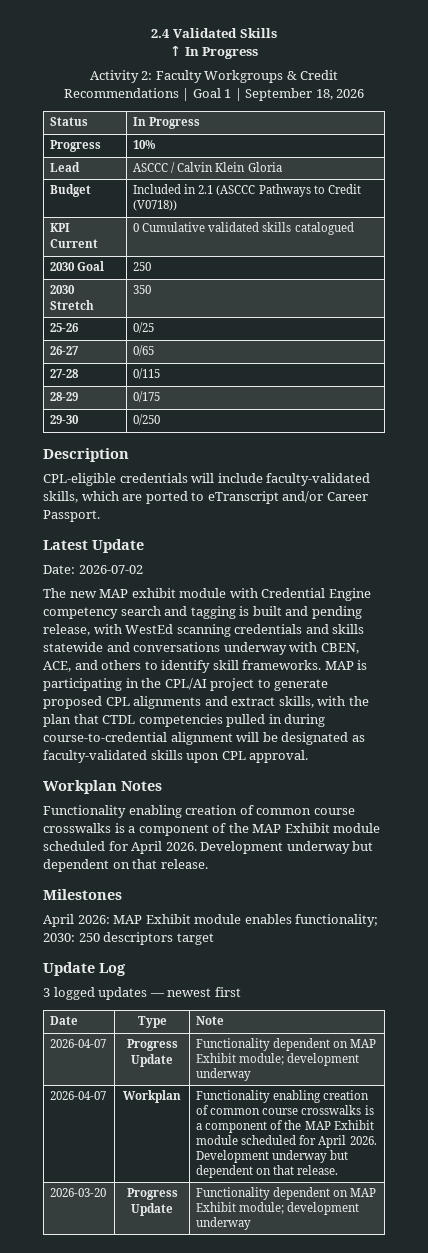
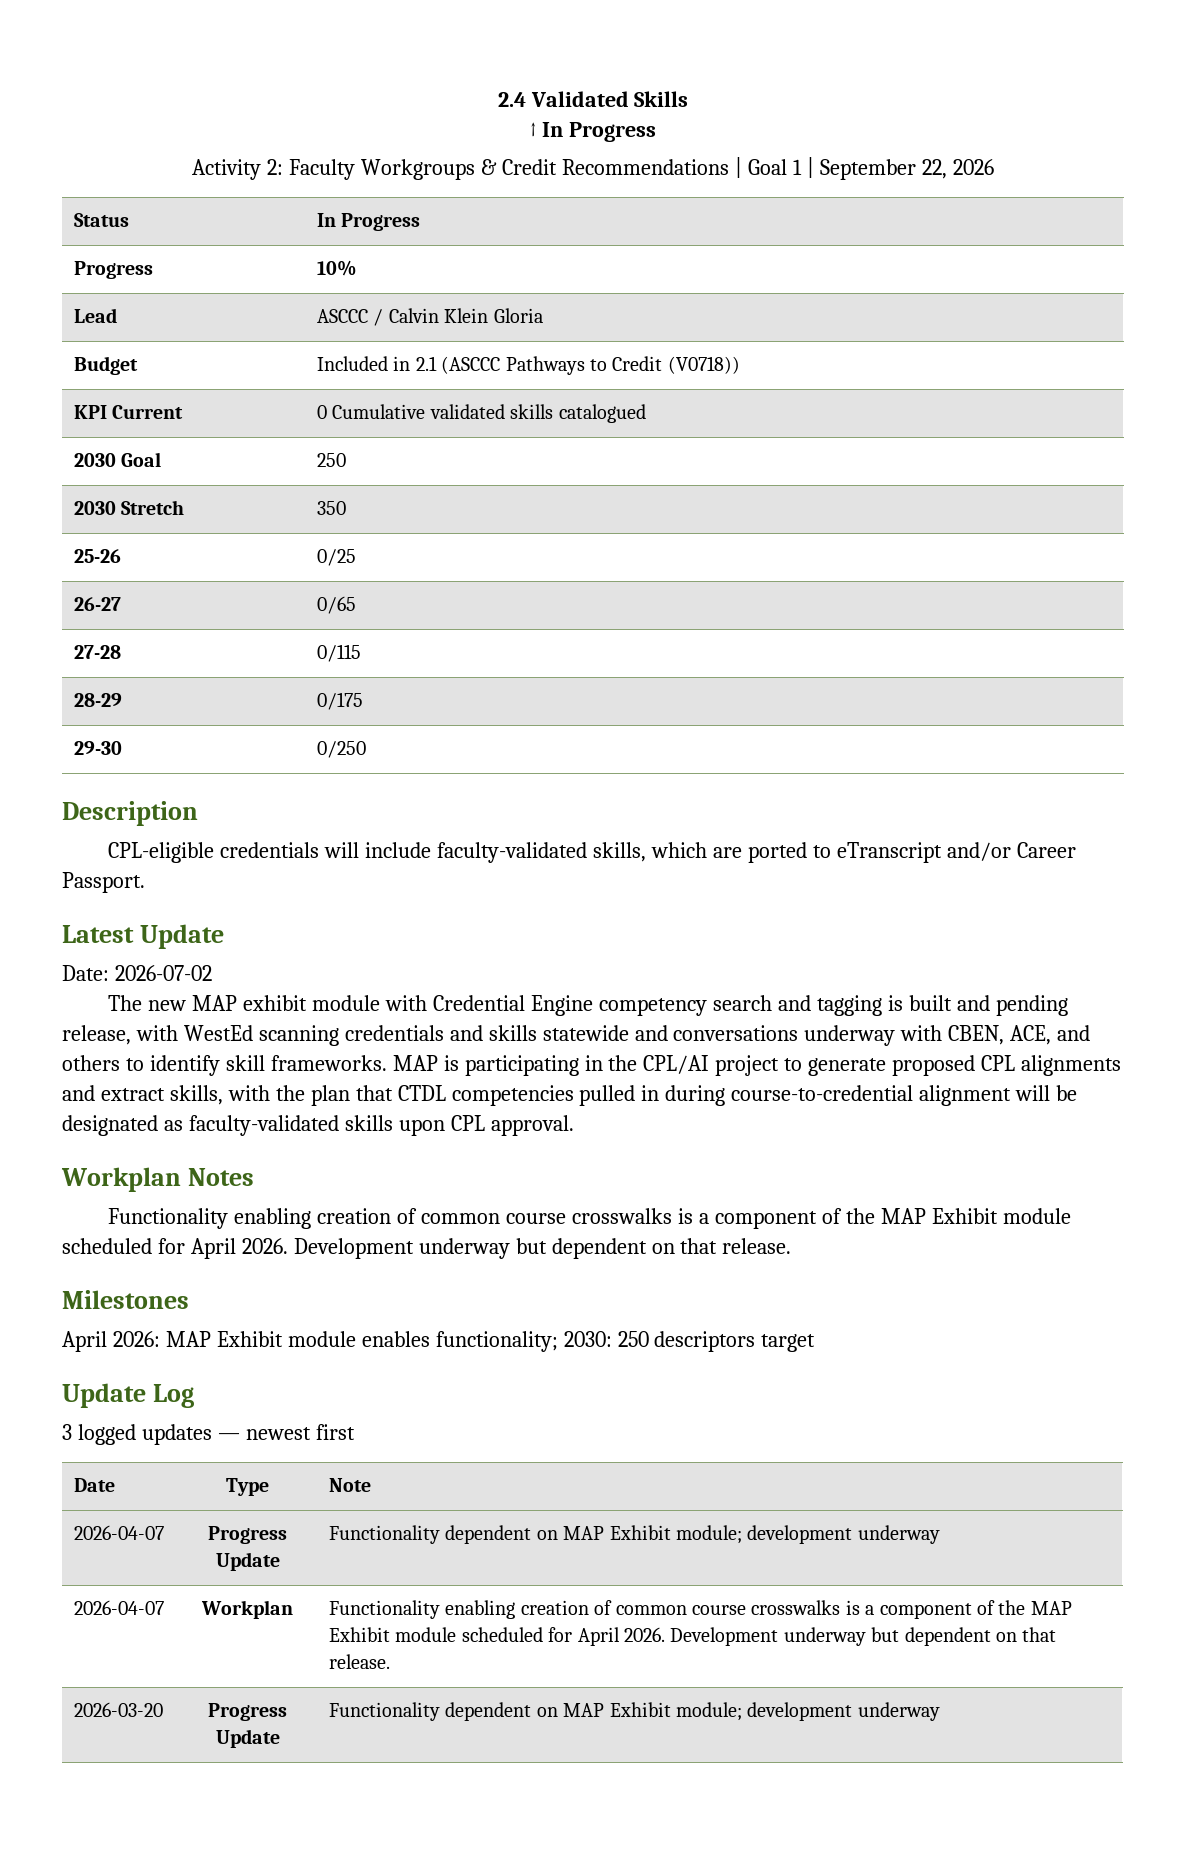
[315,89,333,100] 18, -> [921,159,947,179] 22,

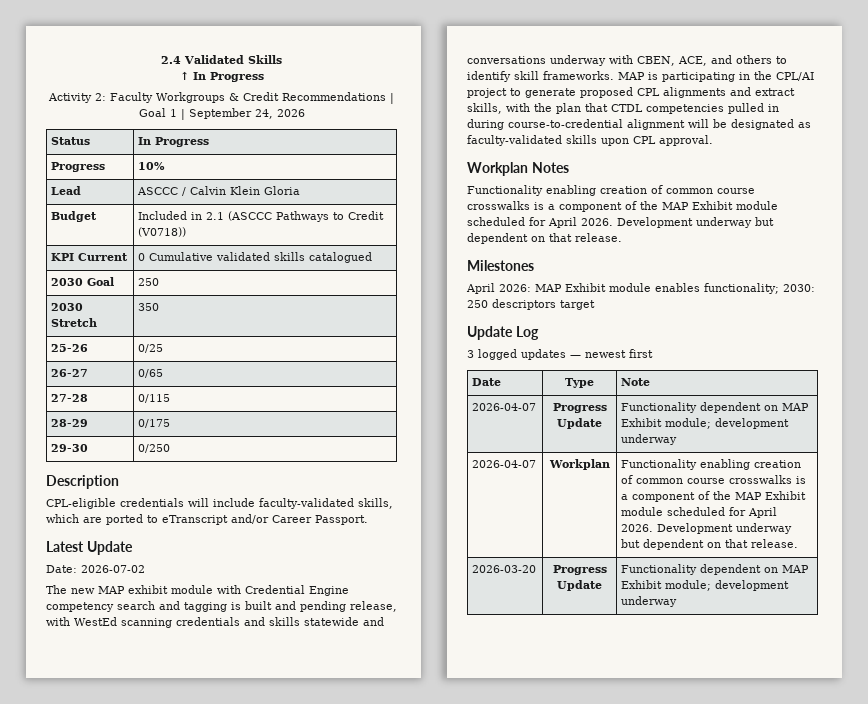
[921,159,947,179] 22, -> [254,109,273,119] 24,

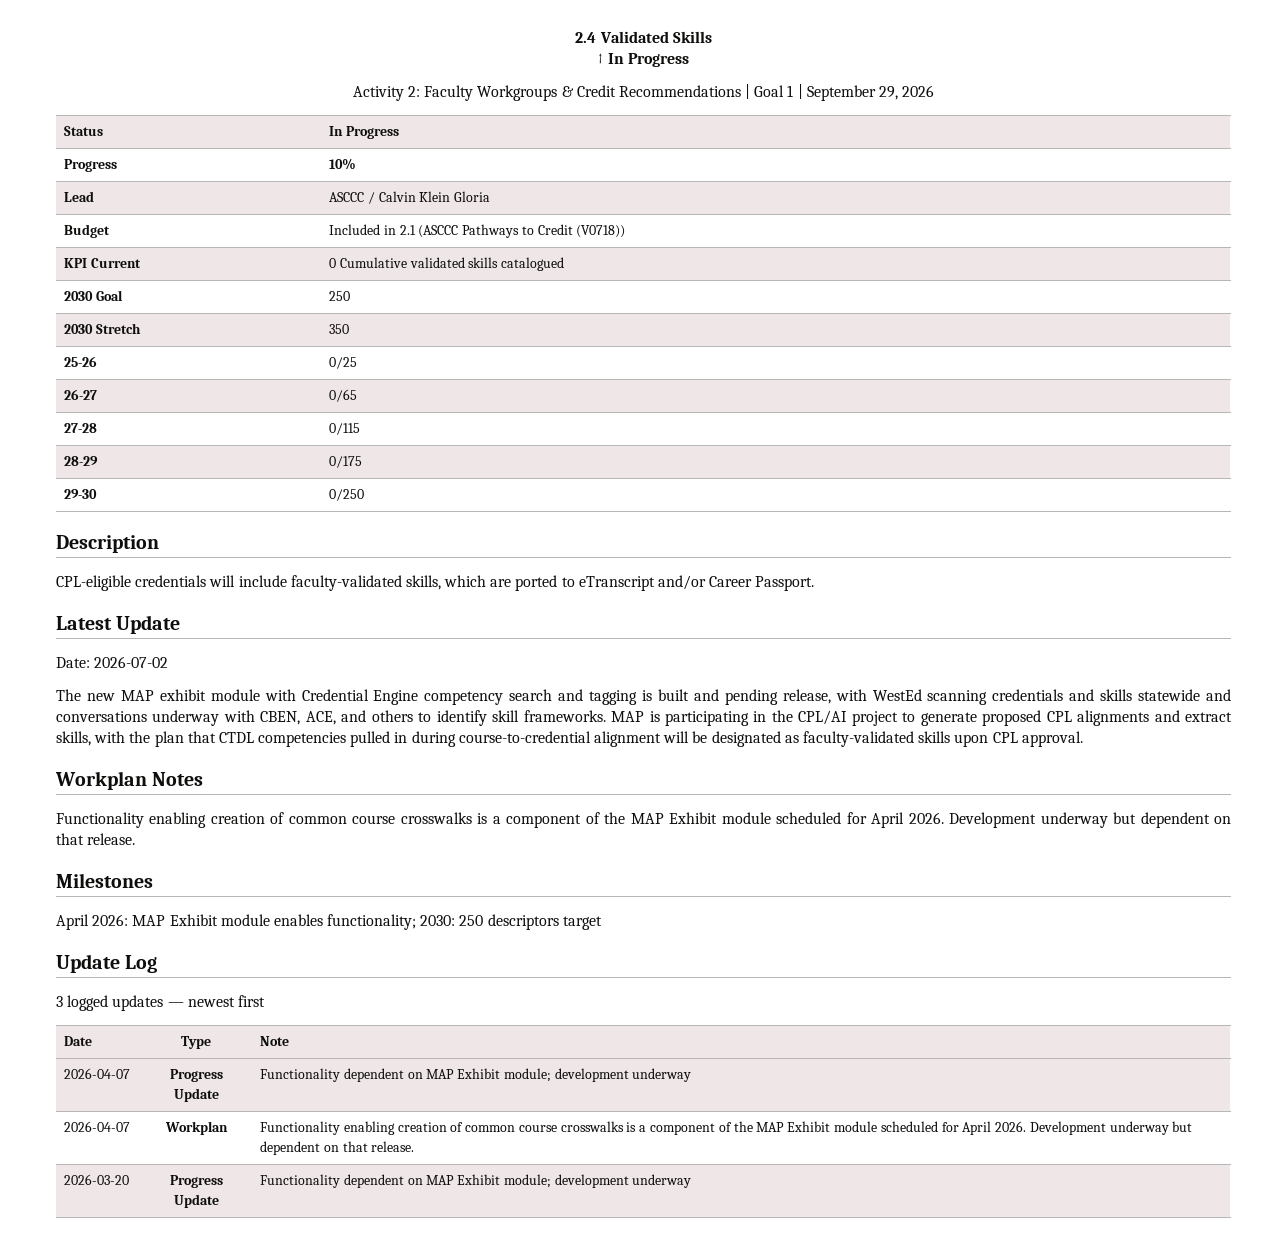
[254,109,273,119] 24, -> [879,86,899,100] 29,

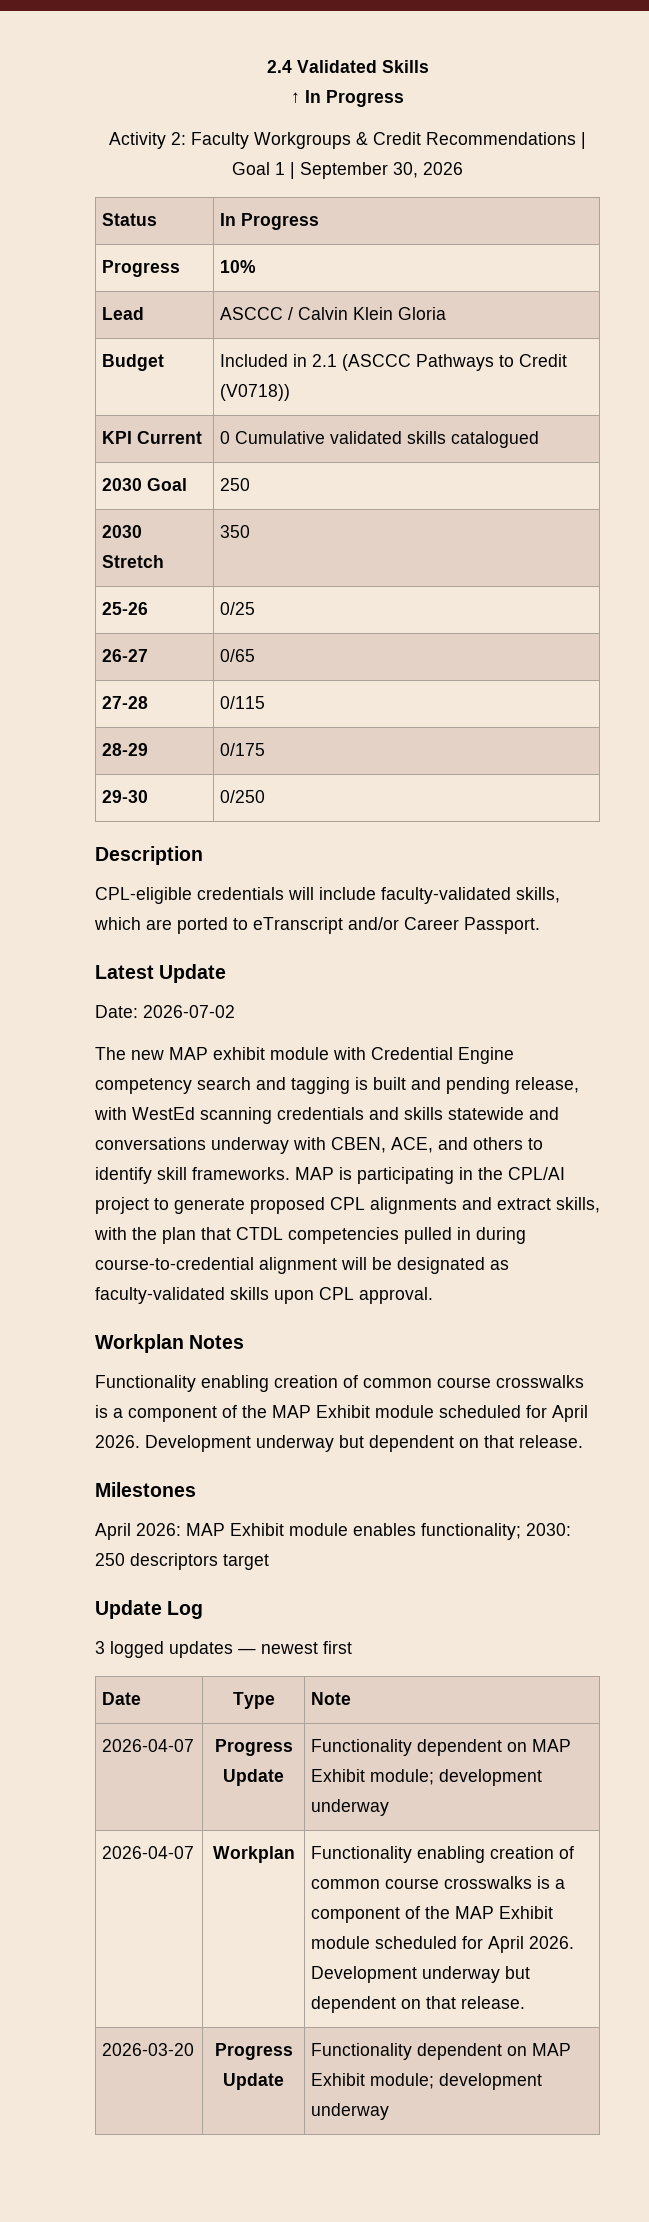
[879,86,899,100] 29, -> [393,162,418,178] 30,

